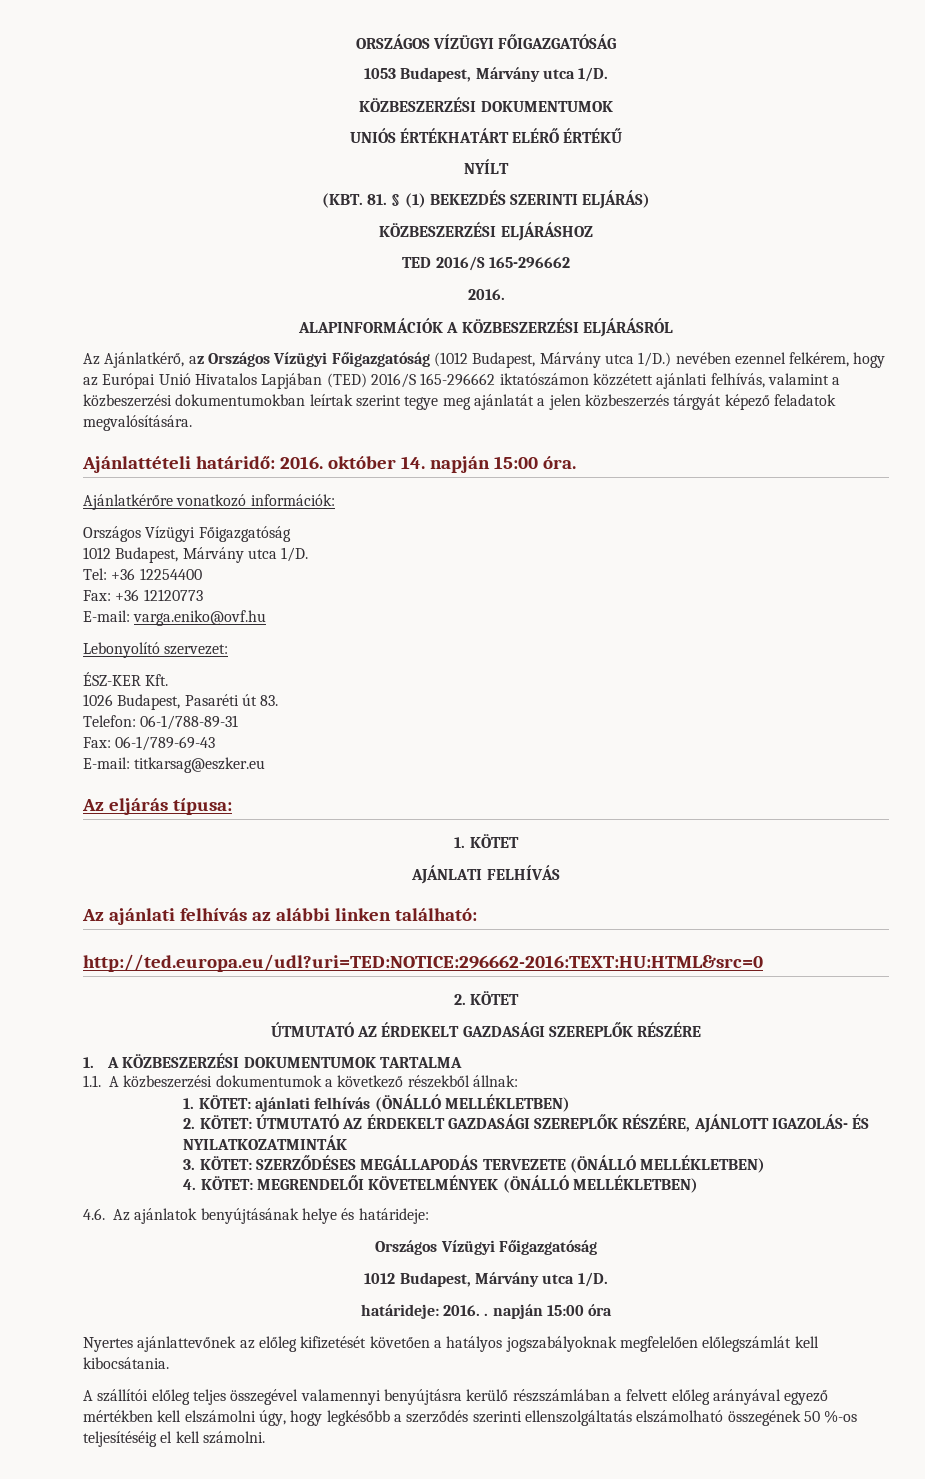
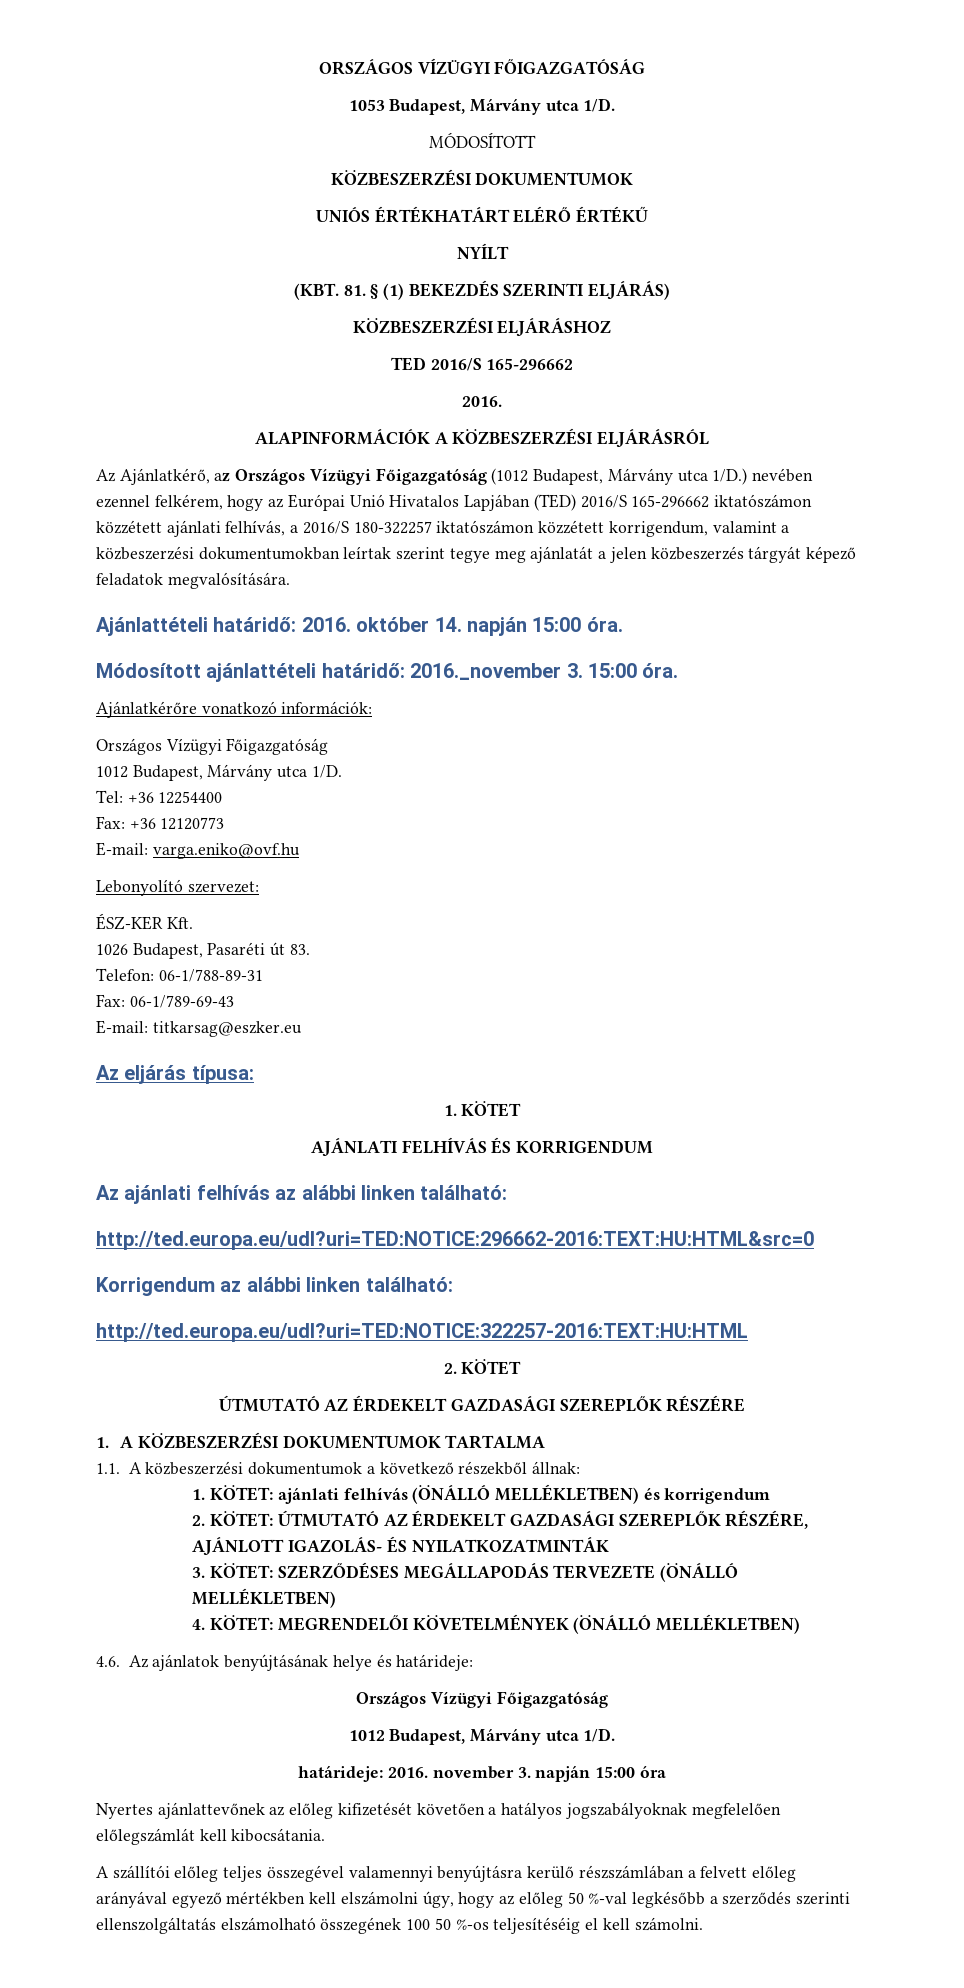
(609, 74) none -> [429,132,536,148] // MÓDOSÍTOTT
(765, 380) none -> [290,520,708,537] a 2016/S 180-322257 iktatószámon közzétett korrigendum,
(576, 462) none -> [96,663,679,682] // Módosított ajánlattételi határidő: 2016._november 3. 15:00 óra.
(560, 872) none -> [491,1137,654,1154] ÉS KORRIGENDUM
(763, 963) none -> [96,1277,453,1296] [96,1323,748,1342] // Korrigendum az alábbi linken található: // http://ted.europa.eu/udl?uri=TED:NOTICE:322257-2016:TEXT:HU:HTML
(570, 1103) none -> [643,1487,771,1504] és korrigendum
[484,1313,489,1316] . -> [432,1766,531,1779] november 3.
(323, 1418) none -> [499,1892,628,1908] az előleg 50 %-val
(801, 1418) none -> [406,1919,431,1930] 100

